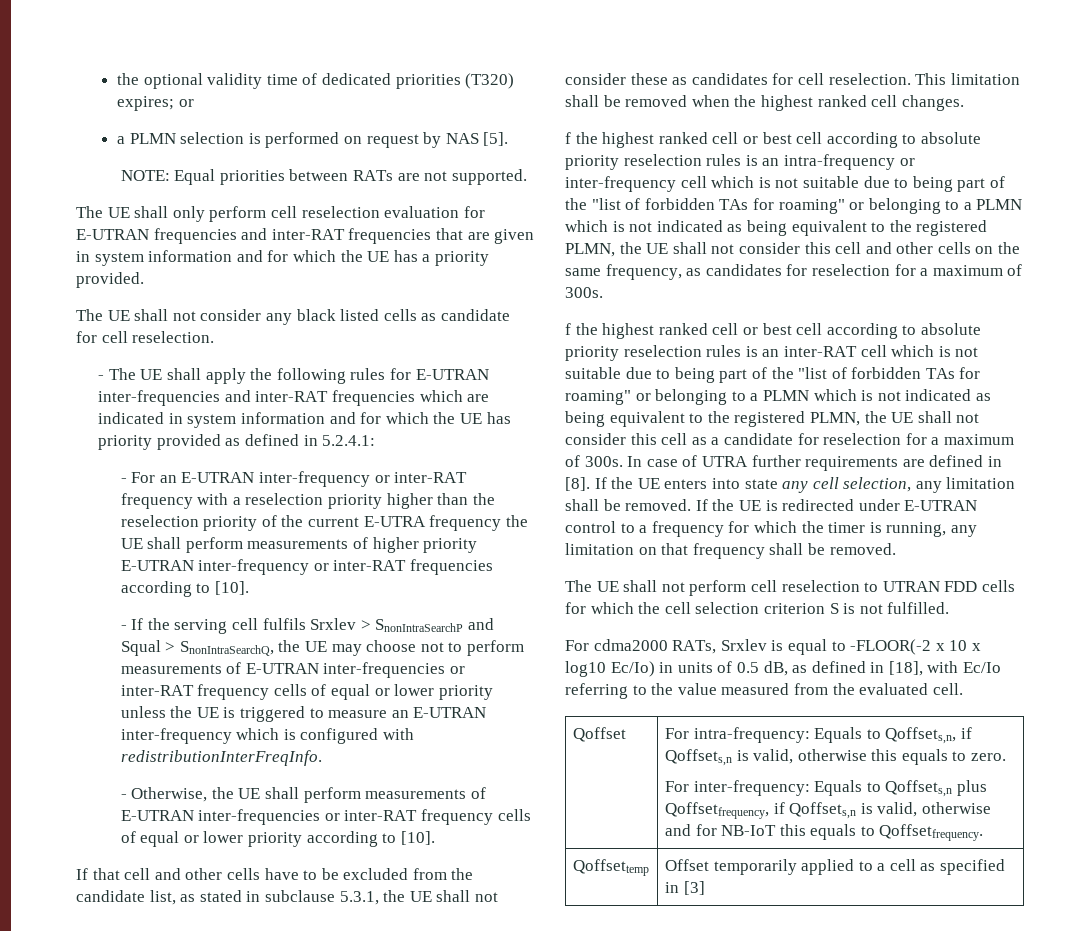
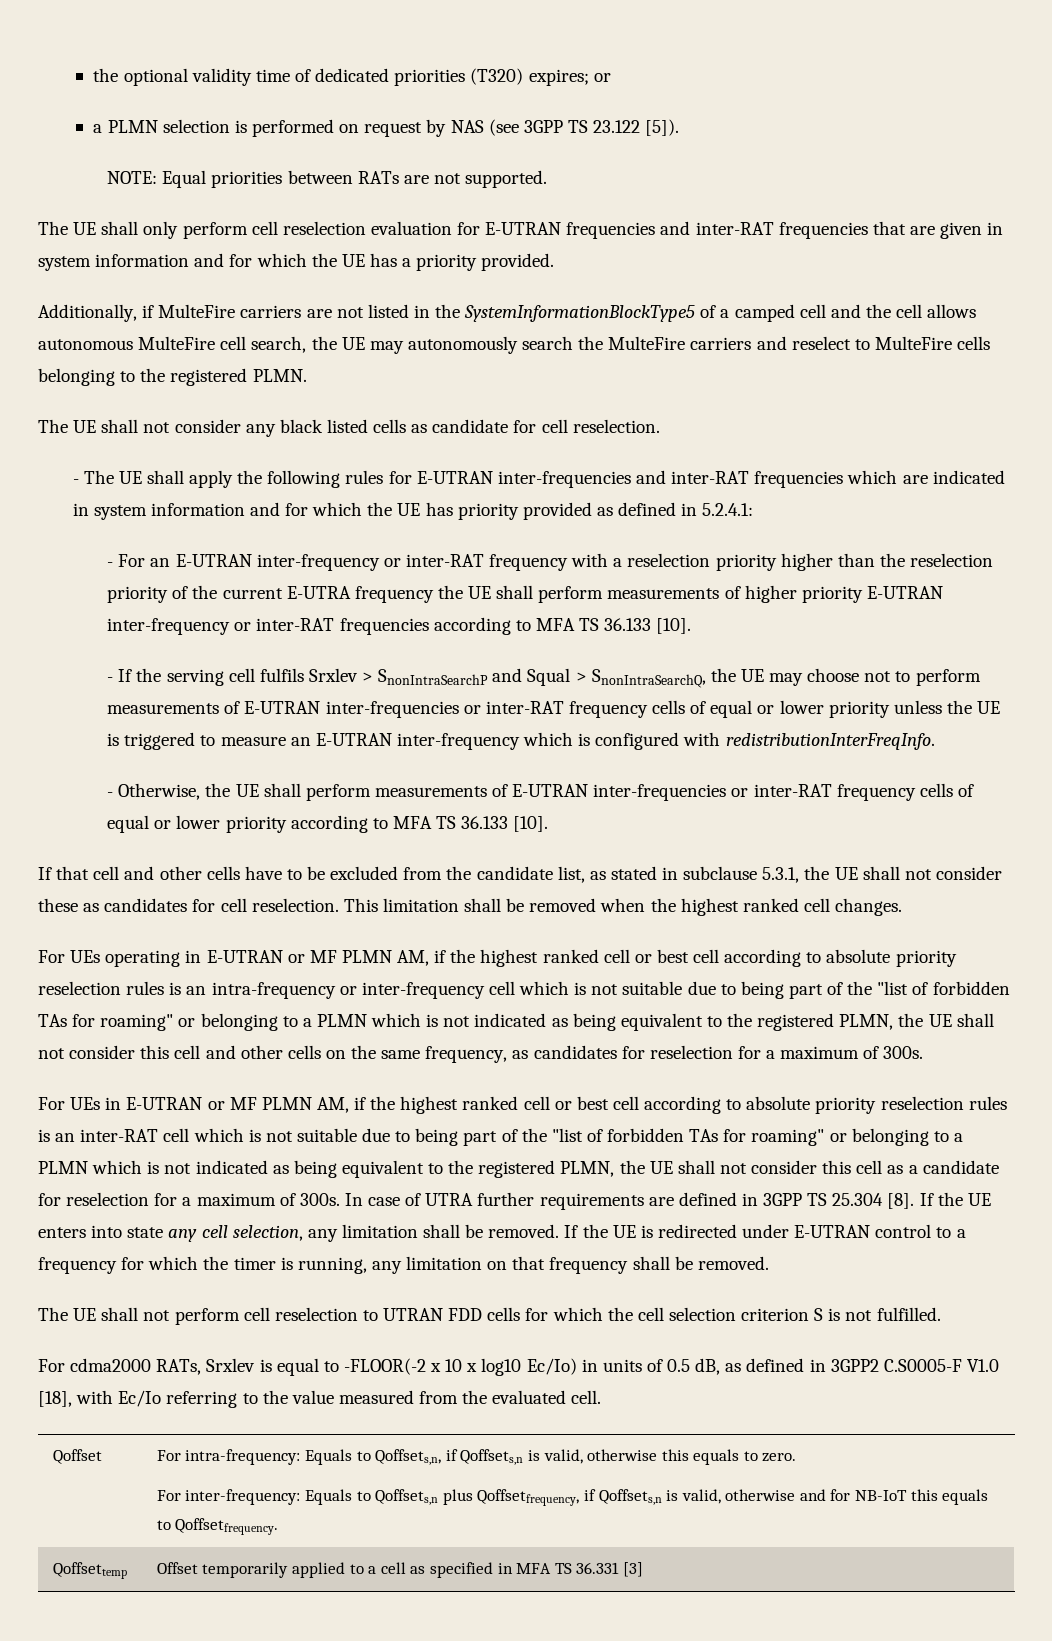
[483,132,509,146] [5]. -> [488,119,680,136] (see 3GPP TS 23.122 [5]).
(144, 280) none -> [38,304,977,322] [38,336,991,354] [38,368,307,386] // Additionally, if MulteFire carriers are not listed in the SystemInformationBlockType5 of a camped cell and the cell allows autonomous MulteFire cell search, the UE may autonomously search the MulteFire carriers and reselect to MulteFire cells belonging to the registered PLMN.
(211, 588) none -> [535,618,652,631] MFA TS 36.133
(397, 838) none -> [392,816,509,829] MFA TS 36.133
[565,132,571,144] f -> [38,950,447,967] For UEs operating in E-UTRAN or MF PLMN AM, if
[565,323,571,335] f -> [38,1097,367,1113] For UEs in E-UTRAN or MF PLMN AM, if
(1002, 461) none -> [763,1193,884,1206] 3GPP TS 25.304
(885, 667) none -> [830,1359,999,1372] 3GPP2 C.S0005-F V1.0
(679, 887) none -> [516,1562,620,1574] MFA TS 36.331

